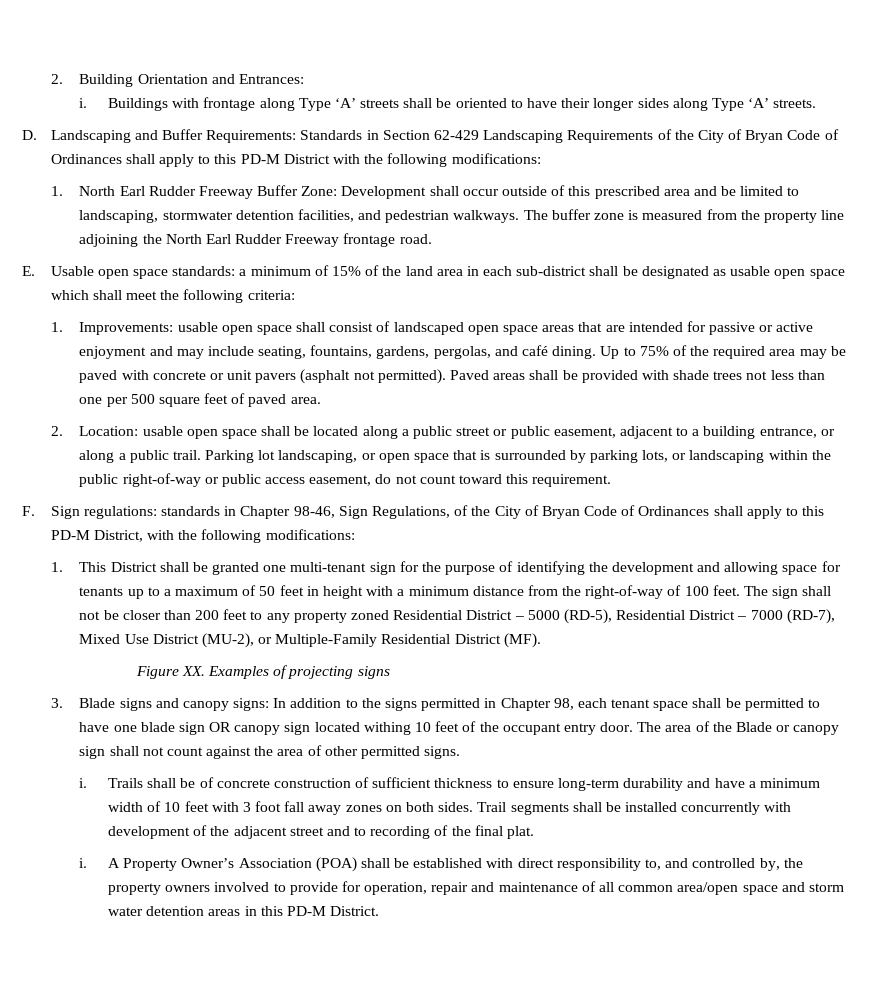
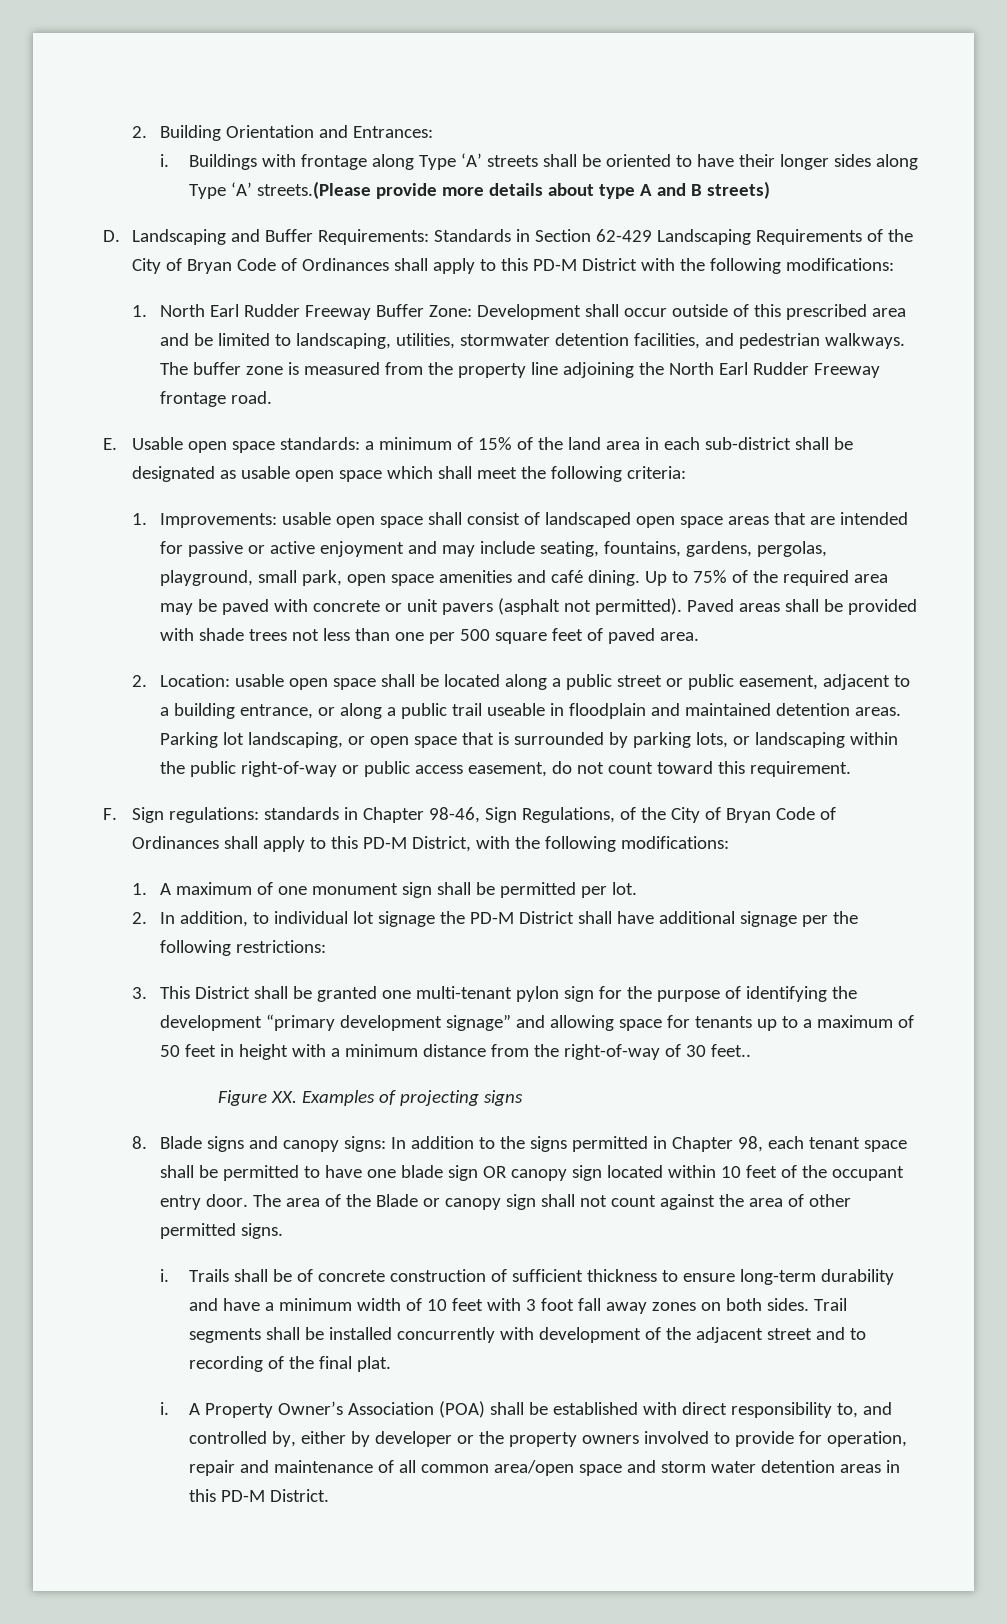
[773,99,817,108] streets. -> [257,181,771,199] streets.(Please provide more details about type A and B streets)
(159, 216) none -> [396,333,456,349] utilities,
(491, 352) none -> [160,570,513,586] playground, small park, open space amenities
[172,450,201,460] trail. -> [452,703,902,719] trail useable in floodplain and maintained detention areas.
(63, 567) none -> [160,882,638,898] [131,911,859,927] [160,940,327,956] [131,987,147,999] A maximum of one monument sign shall be permitted per lot. // 2. In addition, to individual lot signage the PD-M District shall have additional signage per the following restrictions: // 3.
(367, 567) none -> [516,986,560,1002] pylon
(694, 568) none -> [266,1014,512,1031] “primary development signage”
[684,585,832,599] [79,609,835,624] [79,633,541,648] 100 feet. The sign shall not be closer than 200 feet to any property zoned Residential District – 5000 (RD-5), Residential District – 7000 (RD-7), Mixed Use District (MU-2), or Multiple-Family Residential District (MF). -> [686,1044,752,1057] 30 feet..
[50,698,63,708] 3. -> [131,1136,147,1149] 8.
[363,722,411,735] withing -> [668,1165,717,1178] within
(780, 864) none -> [301,1431,475,1447] either by developer or

